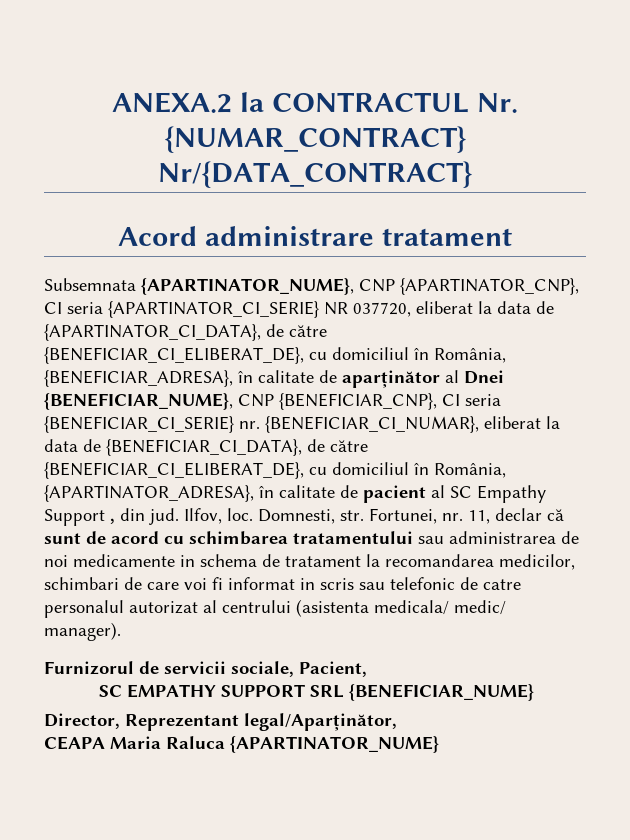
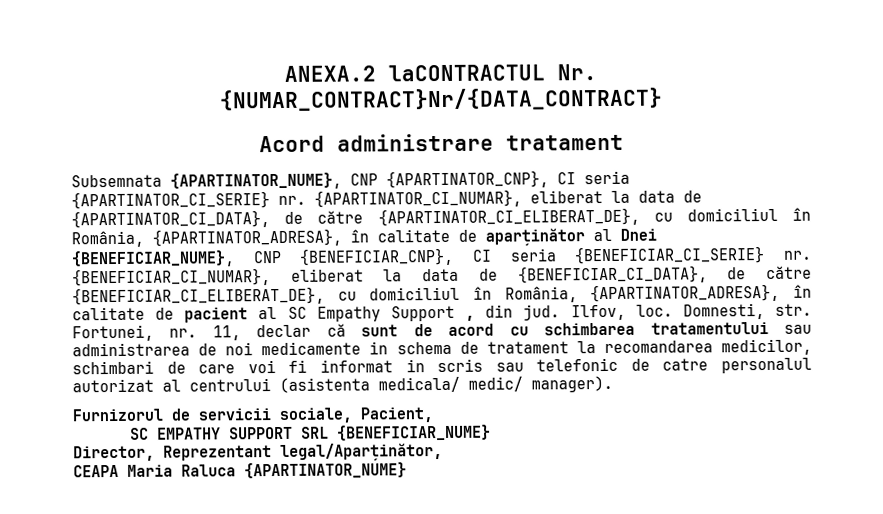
[240,92,518,113] [164,126,466,153] [158,161,472,188] la CONTRACTUL Nr. {NUMAR_CONTRACT} Nr/{DATA_CONTRACT} -> [387,64,597,82] [218,87,663,112] laCONTRACTUL Nr. {NUMAR_CONTRACT}Nr/{DATA_CONTRACT}
[324,302,411,317] NR 037720, -> [278,189,522,208] nr. {APARTINATOR_CI_NUMAR},
[44,347,506,364] [44,370,233,387] {BENEFICIAR_CI_ELIBERAT_DE}, cu domiciliul în România, {BENEFICIAR_ADRESA}, -> [377,207,811,227] [71,228,342,248] {APARTINATOR_CI_ELIBERAT_DE}, cu domiciliul în România, {APARTINATOR_ADRESA},

